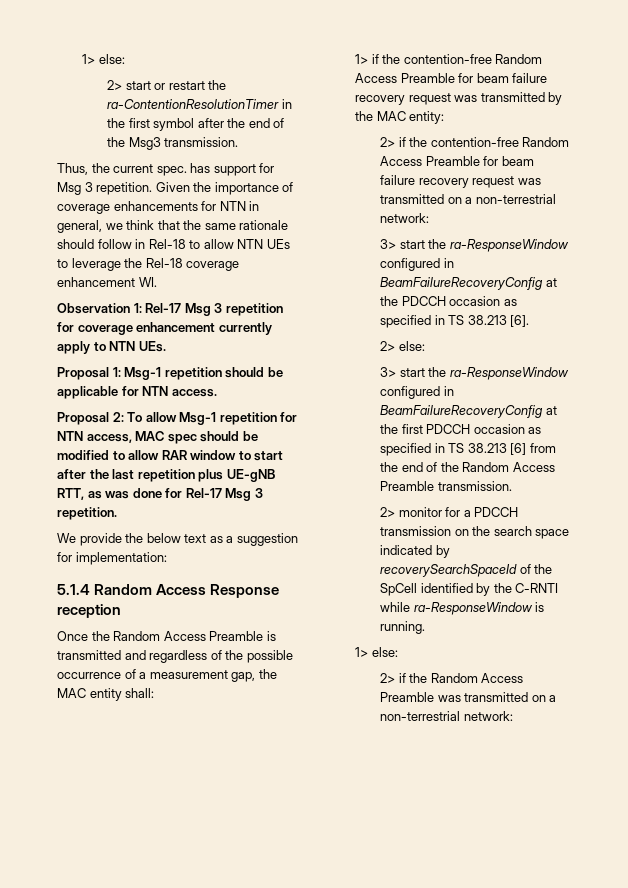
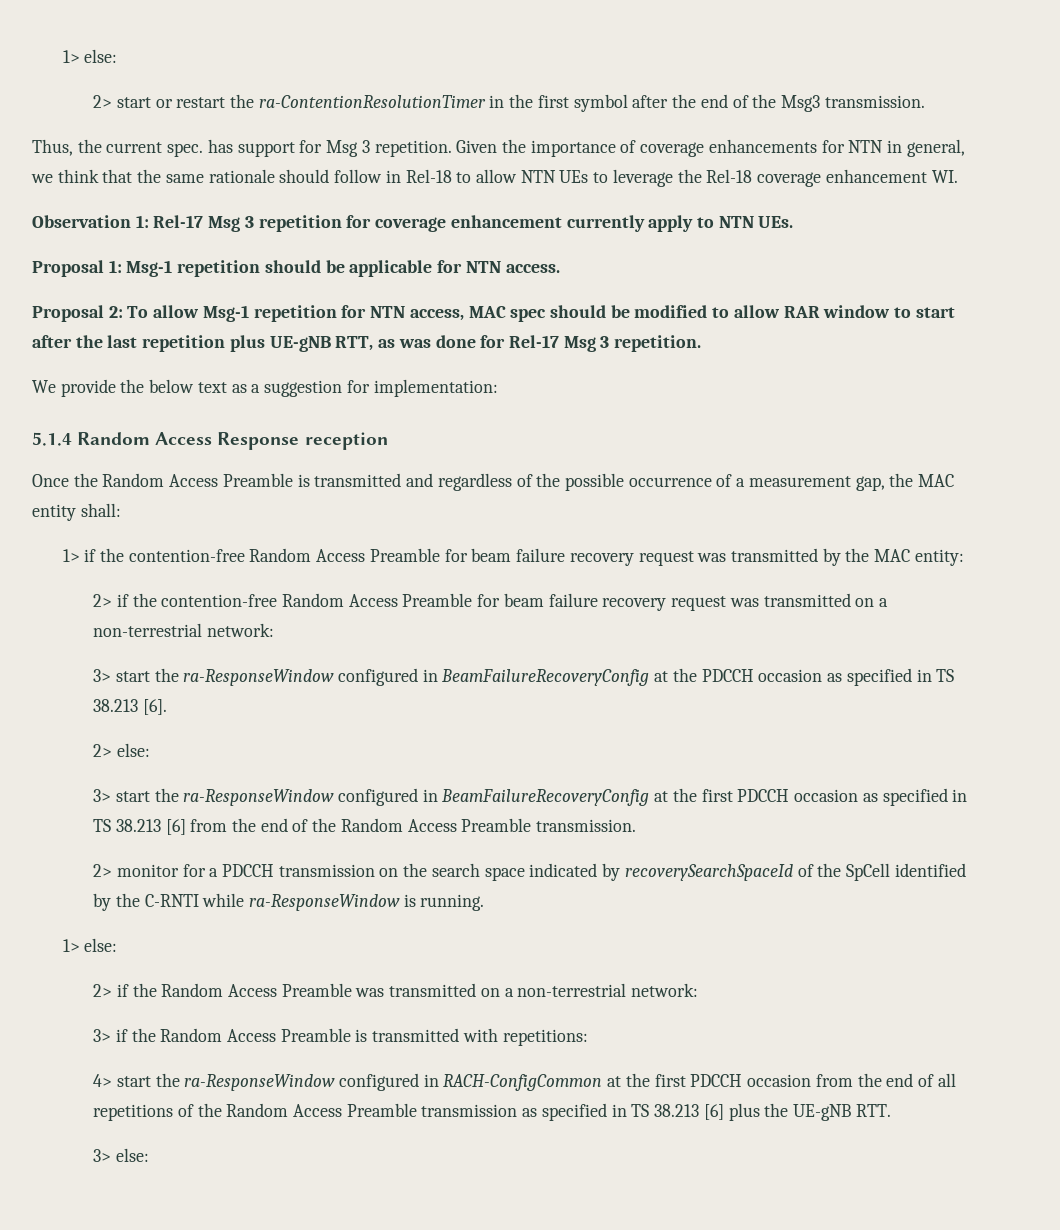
(513, 716) none -> [93,1028,588,1046] [93,1073,956,1091] [93,1103,891,1121] [93,1148,149,1162] // 3> if the Random Access Preamble is transmitted with repetitions: // 4> start the ra-ResponseWindow configured in RACH-ConfigCommon at the first PDCCH occasion from the end of all repetitions of the Random Access Preamble transmission as specified in TS 38.213 [6] plus the UE-gNB RTT. // 3> else:

